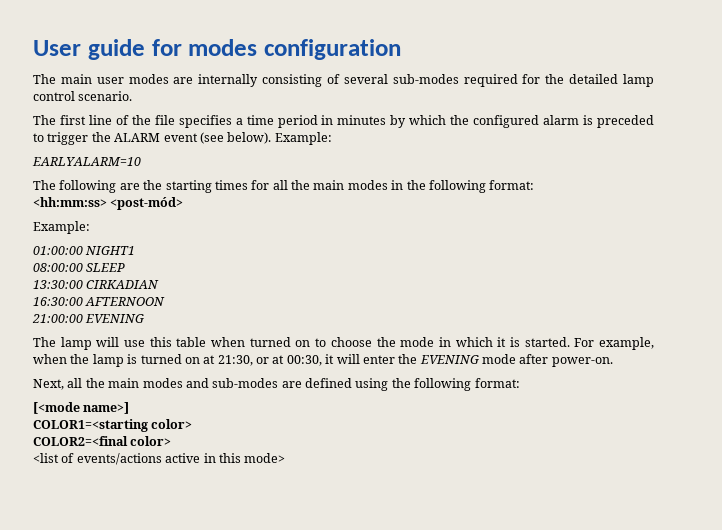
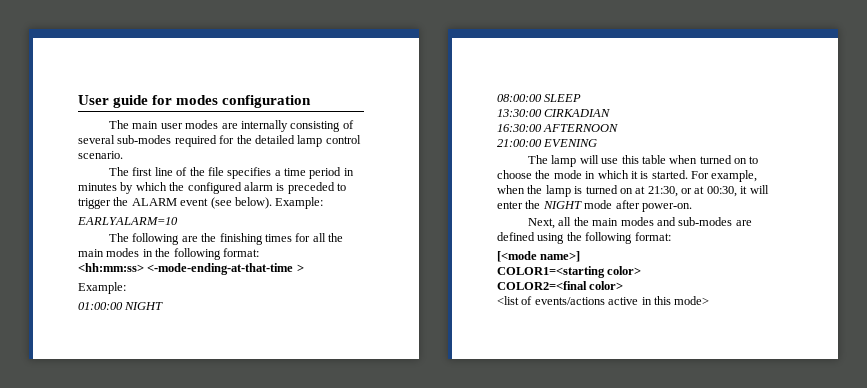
[165,180,212,193] starting -> [219,233,263,245] finishing
[110,197,184,210] <post-mód> -> [147,263,304,275] <-mode-ending-at-that-time >
[85,246,136,255] NIGHT1 -> [124,302,164,310] NIGHT
[419,355,479,364] EVENING -> [542,201,582,209] NIGHT

